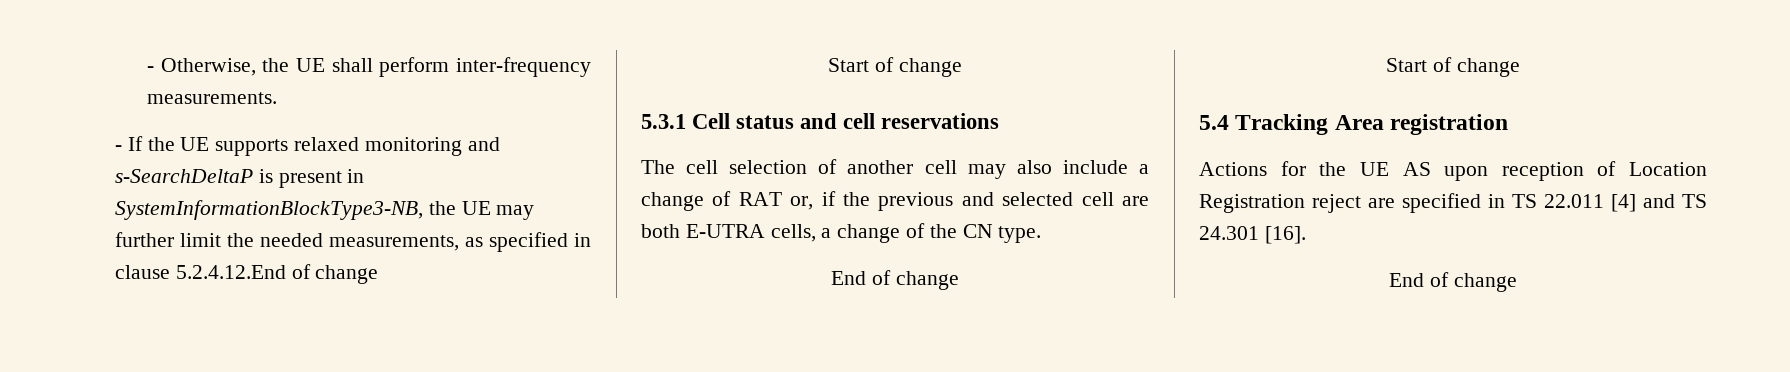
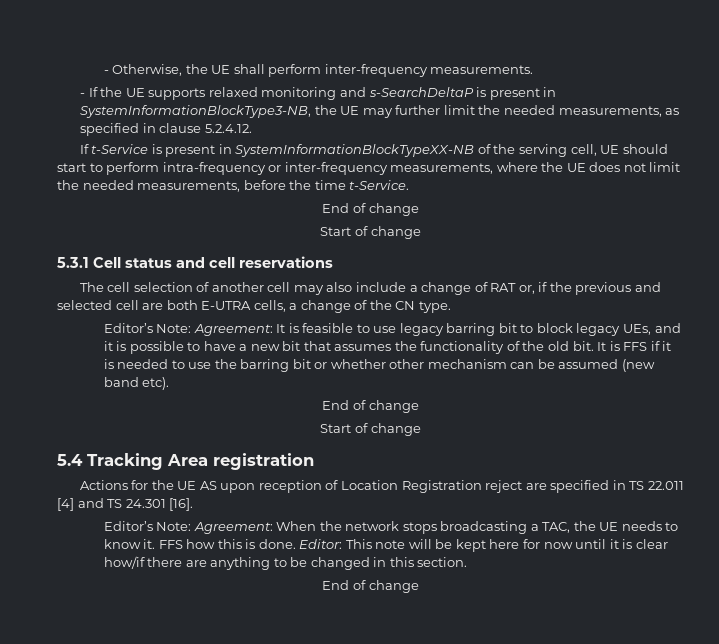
[175,265,286,279] 5.2.4.12.End -> [204,124,252,133] [79,144,668,157] [57,162,681,175] [57,180,410,192] [322,203,350,213] 5.2.4.12. // If t-Service is present in SystemInformationBlockTypeXX-NB of the serving cell, UE should start to perform intra-frequency or inter-frequency measurements, where the UE does not limit the needed measurements, before the time t-Service. // End
(1042, 234) none -> [103,323,681,336] [103,341,672,354] [103,359,655,372] [103,377,170,390] // Editor’s Note: Agreement: It is feasible to use legacy barring bit to block legacy UEs, and it is possible to have a new bit that assumes the functionality of the old bit. It is FFS if it is needed to use the barring bit or whether other mechanism can be assumed (new band etc).
(1306, 235) none -> [103,521,679,534] [103,539,668,552] [103,556,468,570] // Editor’s Note: Agreement: When the network stops broadcasting a TAC, the UE needs to know it. FFS how this is done. Editor: This note will be kept here for now until it is clear how/if there are anything to be changed in this section.

